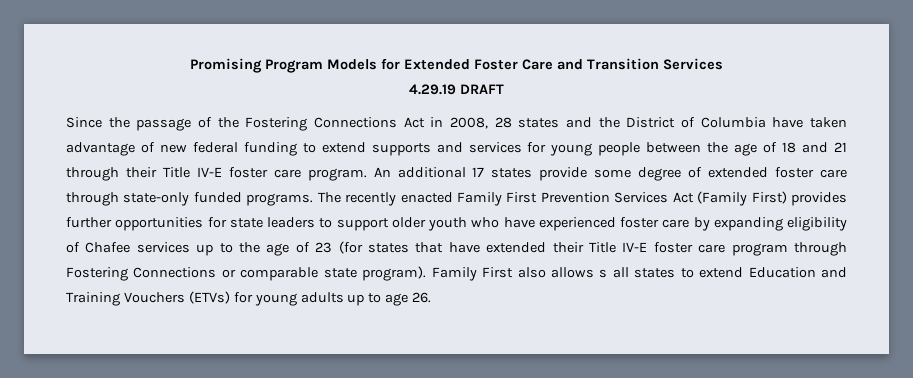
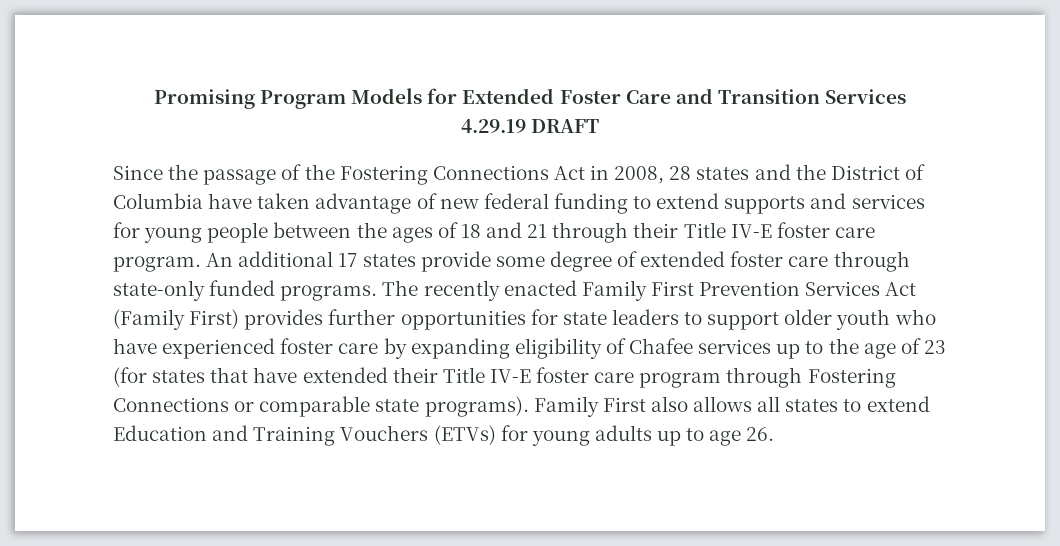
[734,143,758,156] age -> [391,227,433,243] ages
[362,266,427,281] program). -> [424,396,529,417] programs).
[599,269,608,278] s -> (753, 404) none

